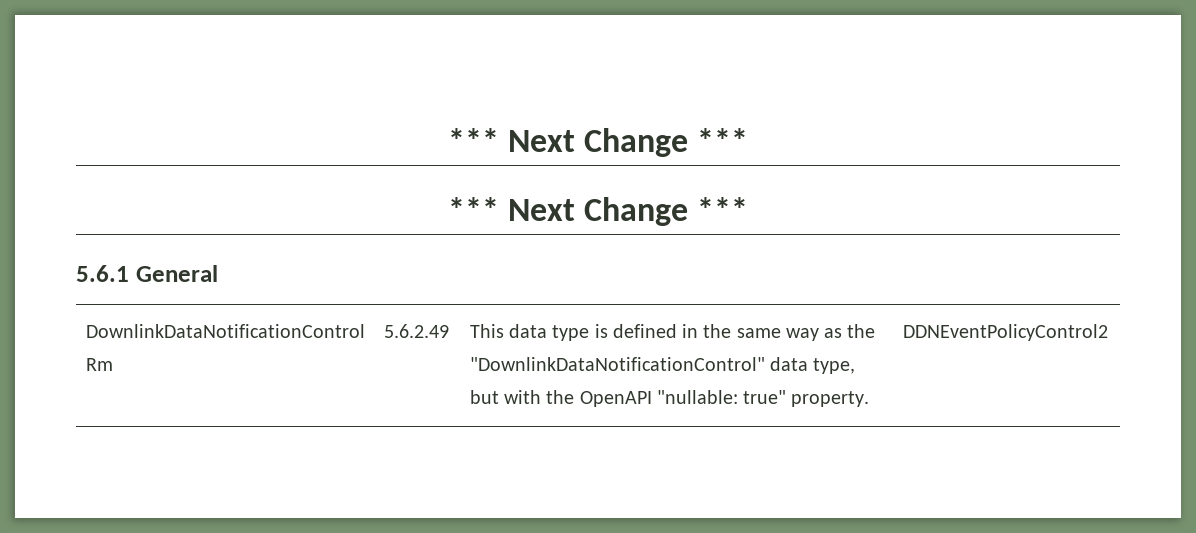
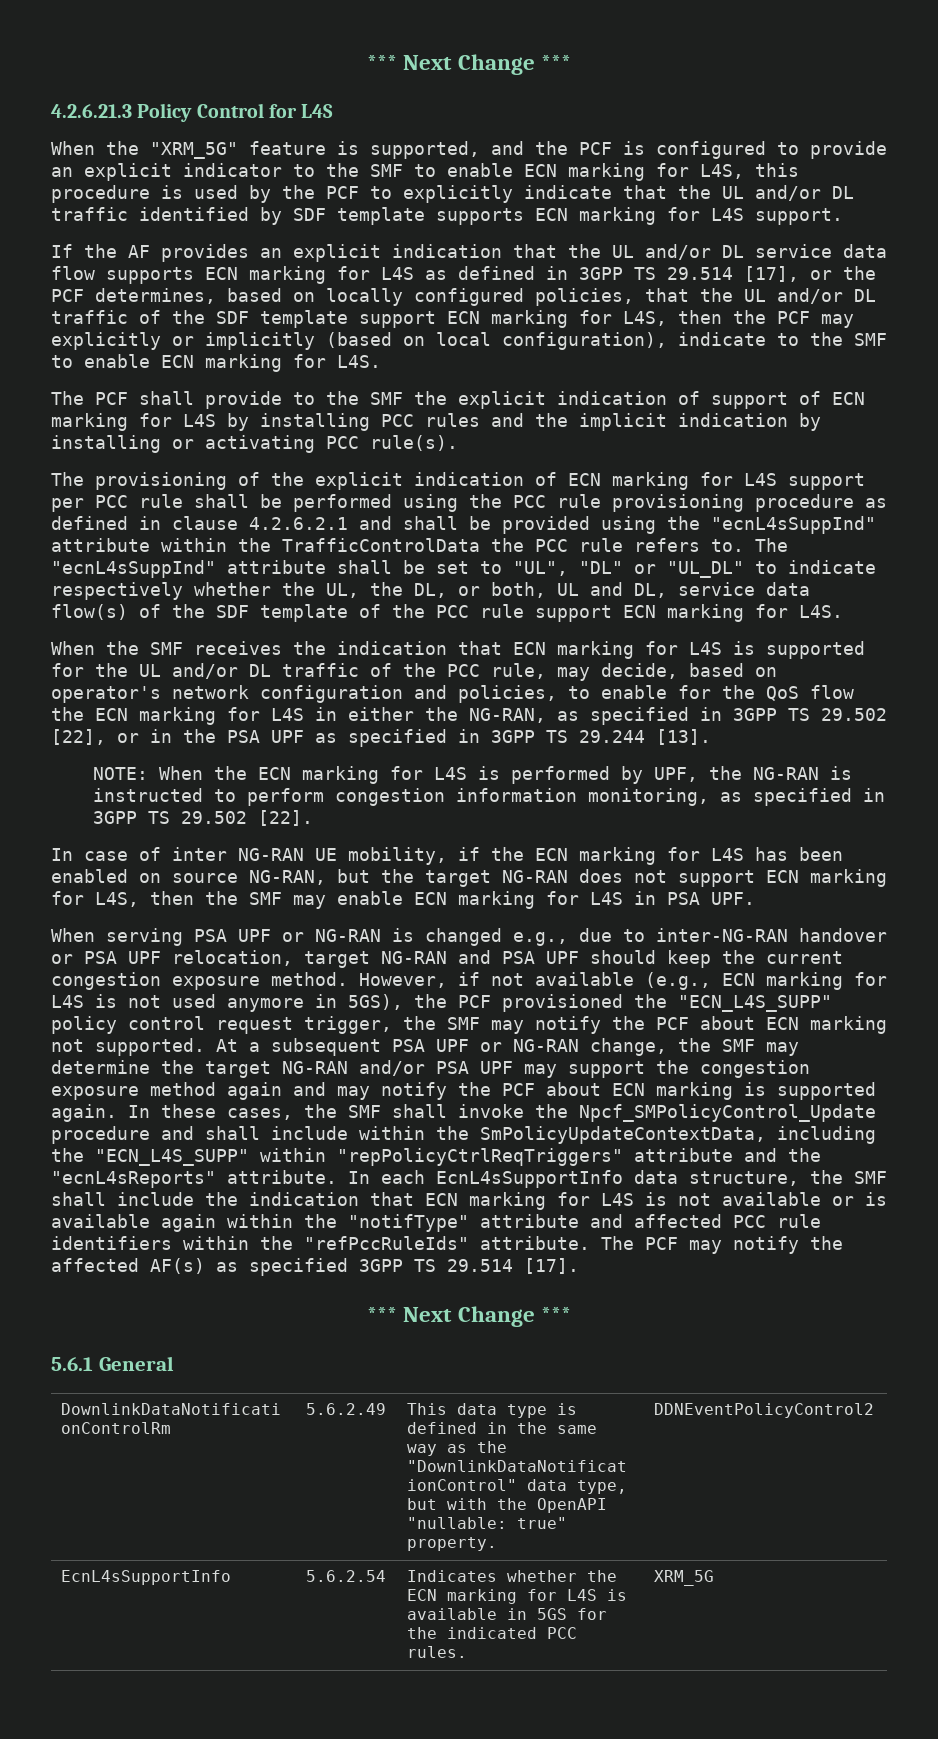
[447,128,749,157] *** Next Change *** -> [367,54,571,75] [51,103,334,122] [51,141,887,159] [51,163,799,181] [51,185,854,203] [51,207,843,225] [51,244,887,262] [51,266,876,284] [51,288,876,306] [51,310,854,328] [51,332,887,350] [51,354,381,372] [51,391,865,409] [51,413,821,431] [51,435,458,453] [51,472,865,490] [51,494,887,512] [51,516,876,534] [51,538,788,552] [51,560,876,578] [51,582,810,600] [51,604,843,622] [51,641,865,659] [51,663,777,681] [51,685,854,703] [51,707,887,725] [51,729,711,747] [92,766,852,784] [92,788,885,806] [92,810,313,826] [51,847,843,865] [51,869,887,887] [51,891,755,909] [51,928,887,946] [51,950,843,968] [51,972,887,990] [51,994,832,1012] [51,1016,887,1034] [51,1038,799,1056] [51,1060,810,1078] [51,1082,876,1100] [51,1104,876,1122] [51,1126,876,1144] [51,1148,821,1166] [51,1170,887,1188] [51,1192,887,1210] [51,1214,821,1232] [51,1236,843,1254] [51,1258,579,1276] *** Next Change *** // 4.2.6.21.3 Policy Control for L4S // When the "XRM_5G" feature is supported, and the PCF is configured to provide an explicit indicator to the SMF to enable ECN marking for L4S, this procedure is used by the PCF to explicitly indicate that the UL and/or DL traffic identified by SDF template supports ECN marking for L4S support. // If the AF provides an explicit indication that the UL and/or DL service data flow supports ECN marking for L4S as defined in 3GPP TS 29.514 [17], or the PCF determines, based on locally configured policies, that the UL and/or DL traffic of the SDF template support ECN marking for L4S, then the PCF may explicitly or implicitly (based on local configuration), indicate to the SMF to enable ECN marking for L4S. // The PCF shall provide to the SMF the explicit indication of support of ECN marking for L4S by installing PCC rules and the implicit indication by installing or activating PCC rule(s). // The provisioning of the explicit indication of ECN marking for L4S support per PCC rule shall be performed using the PCC rule provisioning procedure as defined in clause 4.2.6.2.1 and shall be provided using the "ecnL4sSuppInd" attribute within the TrafficControlData the PCC rule refers to. The "ecnL4sSuppInd" attribute shall be set to "UL", "DL" or "UL_DL" to indicate respectively whether the UL, the DL, or both, UL and DL, service data flow(s) of the SDF template of the PCC rule support ECN marking for L4S. // When the SMF receives the indication that ECN marking for L4S is supported for the UL and/or DL traffic of the PCC rule, may decide, based on operator's network configuration and policies, to enable for the QoS flow the ECN marking for L4S in either the NG-RAN, as specified in 3GPP TS 29.502 [22], or in the PSA UPF as specified in 3GPP TS 29.244 [13]. // NOTE: When the ECN marking for L4S is performed by UPF, the NG-RAN is instructed to perform congestion information monitoring, as specified in 3GPP TS 29.502 [22]. // In case of inter NG-RAN UE mobility, if the ECN marking for L4S has been enabled on source NG-RAN, but the target NG-RAN does not support ECN marking for L4S, then the SMF may enable ECN marking for L4S in PSA UPF. // When serving PSA UPF or NG-RAN is changed e.g., due to inter-NG-RAN handover or PSA UPF relocation, target NG-RAN and PSA UPF should keep the current congestion exposure method. However, if not available (e.g., ECN marking for L4S is not used anymore in 5GS), the PCF provisioned the "ECN_L4S_SUPP" policy control request trigger, the SMF may notify the PCF about ECN marking not supported. At a subsequent PSA UPF or NG-RAN change, the SMF may determine the target NG-RAN and/or PSA UPF may support the congestion exposure method again and may notify the PCF about ECN marking is supported again. In these cases, the SMF shall invoke the Npcf_SMPolicyControl_Update procedure and shall include within the SmPolicyUpdateContextData, including the "ECN_L4S_SUPP" within "repPolicyCtrlReqTriggers" attribute and the "ecnL4sReports" attribute. In each EcnL4sSupportInfo data structure, the SMF shall include the indication that ECN marking for L4S is not available or is available again within the "notifType" attribute and affected PCC rule identifiers within the "refPccRuleIds" attribute. The PCF may notify the affected AF(s) as specified 3GPP TS 29.514 [17].
(1108, 332) none -> [61,1570,232,1585] [306,1570,387,1582] [407,1570,618,1582] [407,1589,628,1604] [407,1608,608,1620] [407,1627,578,1639] [407,1646,468,1658] [654,1570,715,1586] // EcnL4sSupportInfo | 5.6.2.54 | Indicates whether the ECN marking for L4S is available in 5GS for the indicated PCC rules. | XRM_5G

